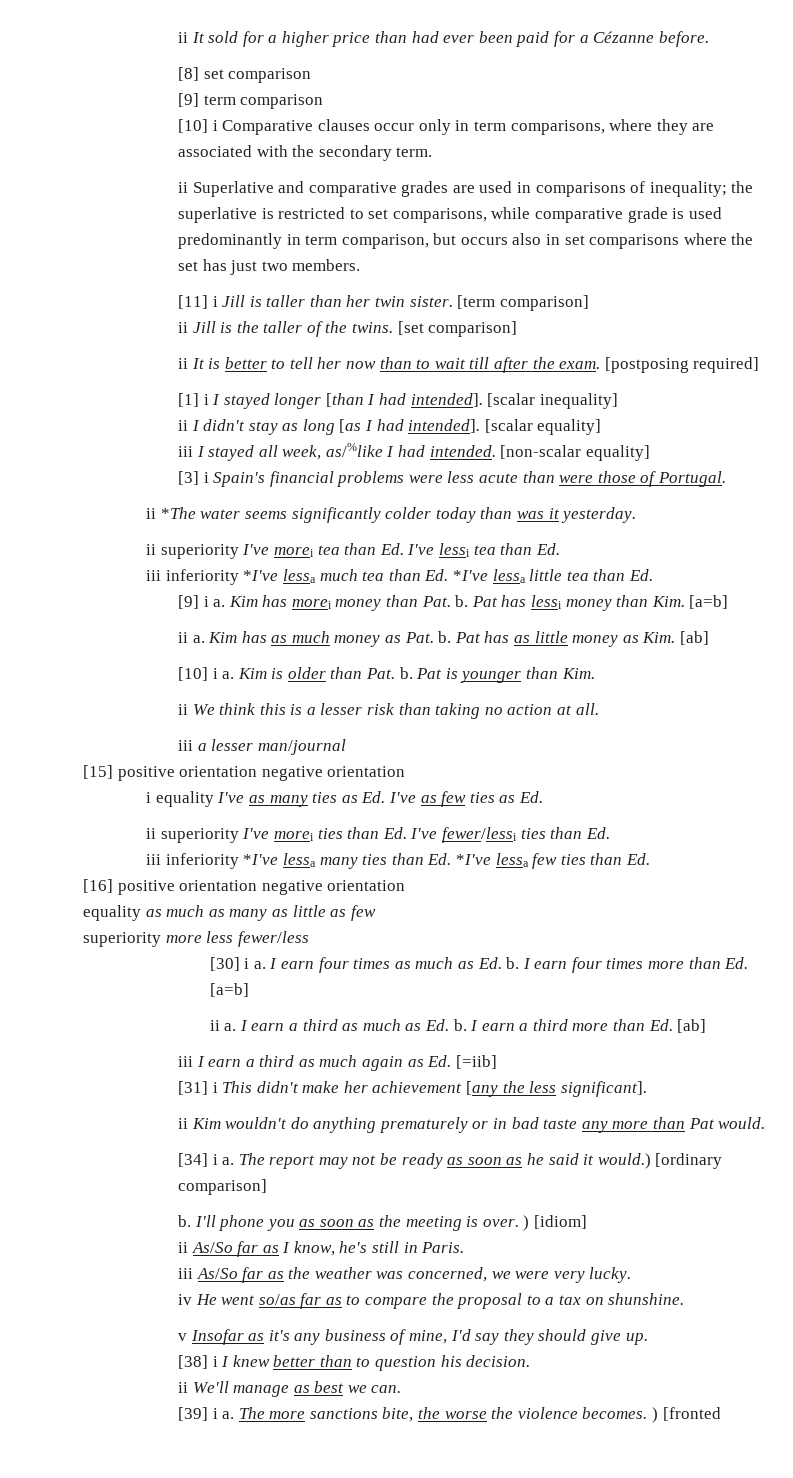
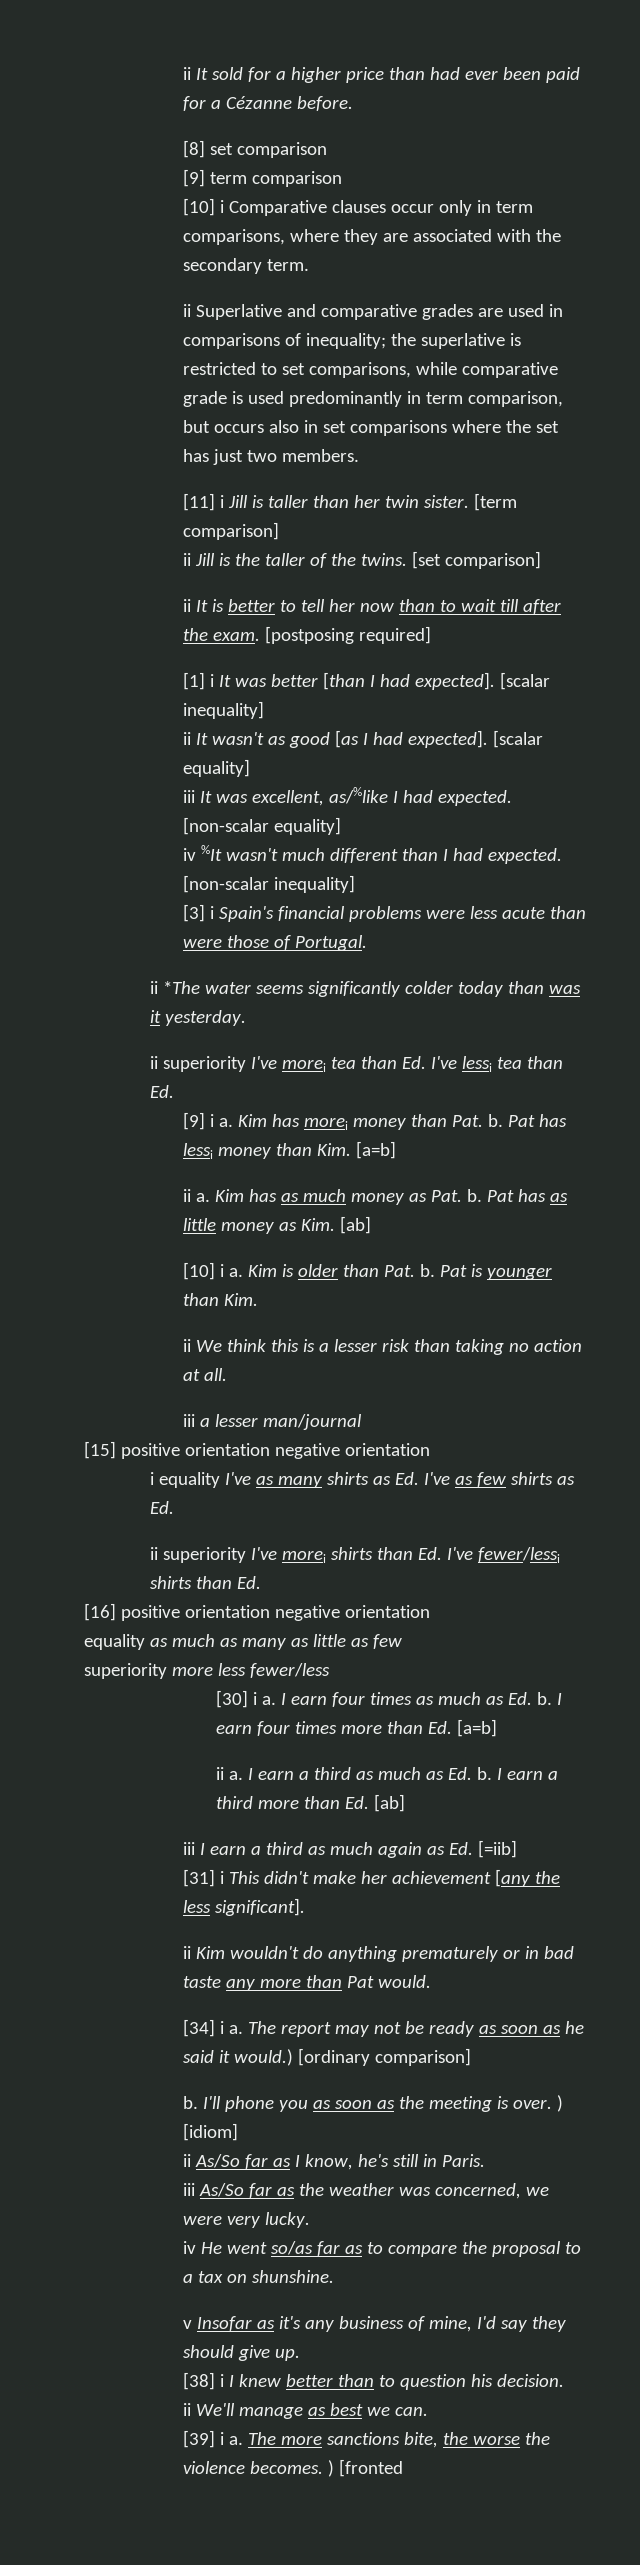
[212,393,322,409] I stayed longer -> [218,674,318,687] It was better
[410,393,483,407] intended]. -> [414,672,495,690] expected].
[191,419,335,435] I didn't stay as long -> [195,732,330,748] It wasn't as good
[408,419,481,433] intended]. -> [407,730,488,748] expected].
[196,445,322,461] I stayed all week, -> [199,790,324,806] It was excellent,
[429,445,496,457] intended. -> [437,790,512,806] expected.
(650, 453) none -> [182,845,562,864] [182,875,355,893] // iv %It wasn't much different than I had expected. [non-scalar inequality]
[146,569,653,585] // iii inferiority *I've lessa much tea than Ed. *I've lessa little tea than Ed. -> (174, 1091) none
[312,792,338,803] ties -> [326,1472,369,1485] shirts
[469,792,495,803] ties -> [510,1472,553,1485] shirts
[317,828,343,839] ties -> [330,1547,373,1560] shirts
[520,827,610,839] [146,853,586,869] ties than Ed. // iii inferiority *I've lessa many ties than Ed. *I've lessa few ties -> [149,1576,192,1589] shirts

